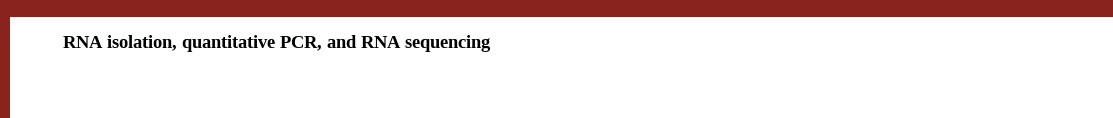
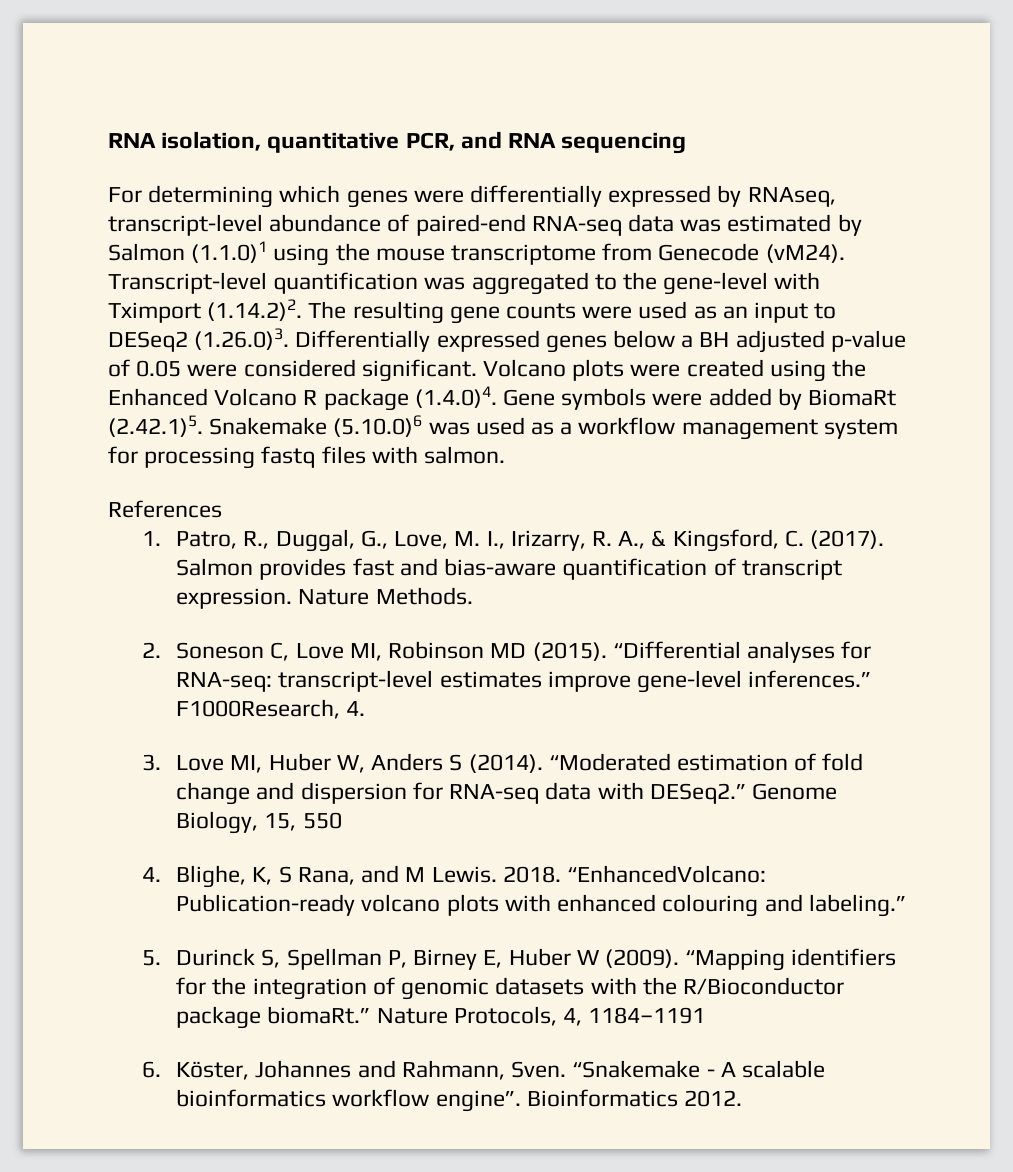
(491, 43) none -> [108,185,836,208] [108,214,862,236] [108,241,845,266] [108,272,821,295] [108,299,837,324] [108,328,906,353] [108,359,867,382] [108,386,897,411] [108,415,898,440] [108,446,506,469] [108,500,222,518] [142,529,885,552] [176,558,842,580] [176,587,473,609] [142,641,872,663] [176,670,872,693] [176,699,366,719] [142,753,864,773] [176,782,837,805] [176,811,342,834] [142,865,766,888] [176,894,906,917] [142,948,897,971] [176,977,844,1000] [176,1006,706,1029] [142,1060,825,1080] [176,1089,743,1112] // For determining which genes were differentially expressed by RNAseq, transcript-level abundance of paired-end RNA-seq data was estimated by Salmon (1.1.0)1 using the mouse transcriptome from Genecode (vM24). Transcript-level quantification was aggregated to the gene-level with Tximport (1.14.2)2. The resulting gene counts were used as an input to DESeq2 (1.26.0)3. Differentially expressed genes below a BH adjusted p-value of 0.05 were considered significant. Volcano plots were created using the Enhanced Volcano R package (1.4.0)4. Gene symbols were added by BiomaRt (2.42.1)5. Snakemake (5.10.0)6 was used as a workflow management system for processing fastq files with salmon. // References // 1. Patro, R., Duggal, G., Love, M. I., Irizarry, R. A., & Kingsford, C. (2017). Salmon provides fast and bias-aware quantification of transcript expression. Nature Methods. // 2. Soneson C, Love MI, Robinson MD (2015). “Differential analyses for RNA-seq: transcript-level estimates improve gene-level inferences.” F1000Research, 4. // 3. Love MI, Huber W, Anders S (2014). “Moderated estimation of fold change and dispersion for RNA-seq data with DESeq2.” Genome Biology, 15, 550 // 4. Blighe, K, S Rana, and M Lewis. 2018. “EnhancedVolcano: Publication-ready volcano plots with enhanced colouring and labeling.” // 5. Durinck S, Spellman P, Birney E, Huber W (2009). “Mapping identifiers for the integration of genomic datasets with the R/Bioconductor package biomaRt.” Nature Protocols, 4, 1184–1191 // 6. Köster, Johannes and Rahmann, Sven. “Snakemake - A scalable bioinformatics workflow engine”. Bioinformatics 2012.

